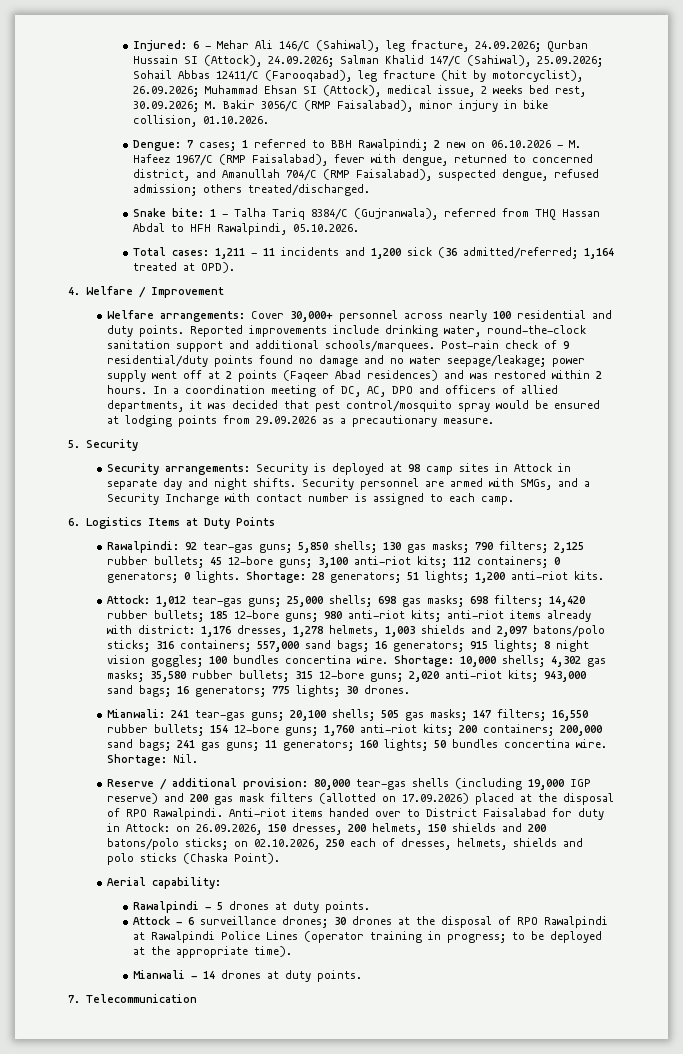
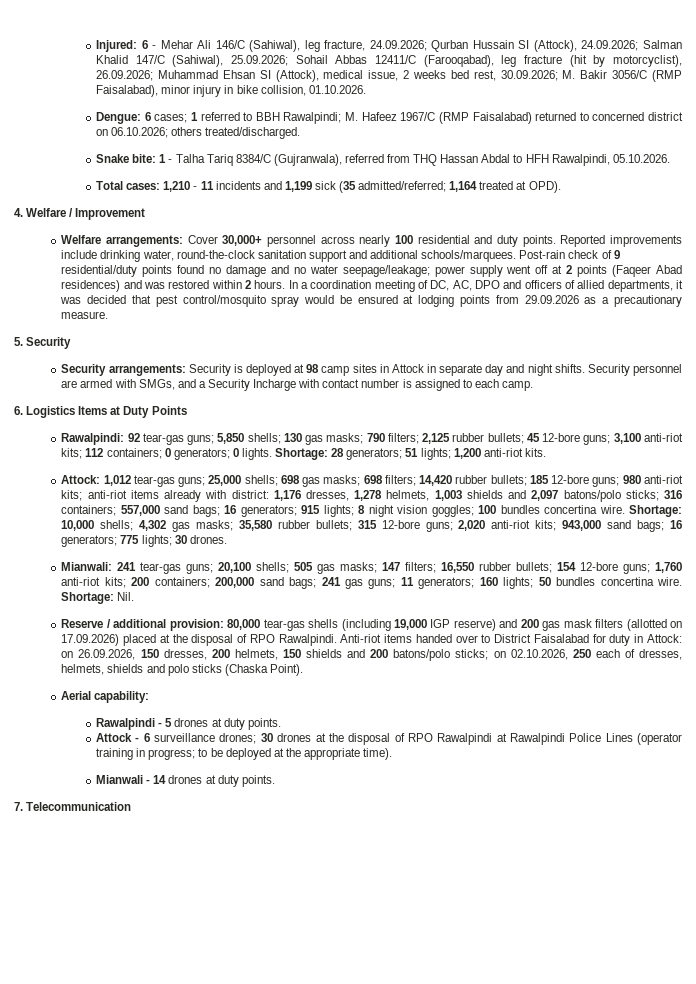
[187,140,194,148] 7 -> [144,112,151,121] 6
[434,140,582,148] [133,154,594,166] [133,169,600,181] [133,184,198,196] 2 new on 06.10.2026 - M. Hafeez 1967/C (RMP Faisalabad), fever with dengue, returned to concerned district, and Amanullah 704/C (RMP Faisalabad), suspected dengue, refused admission; -> [345,112,683,124] [96,127,169,138] M. Hafeez 1967/C (RMP Faisalabad) returned to concerned district on 06.10.2026;
[215,248,246,259] 1,211 -> [163,181,191,192] 1,210
[371,247,458,259] 1,200 sick (36 -> [284,181,357,193] 1,199 sick (35

